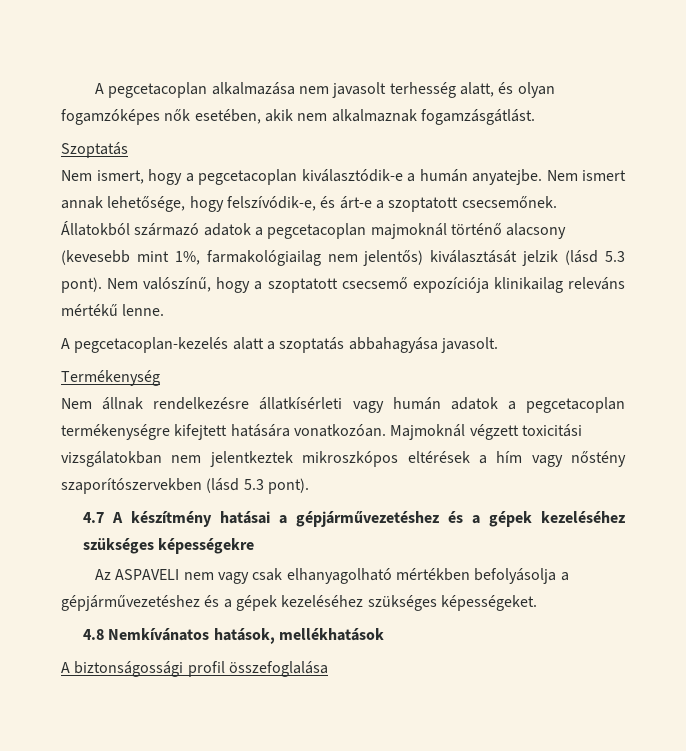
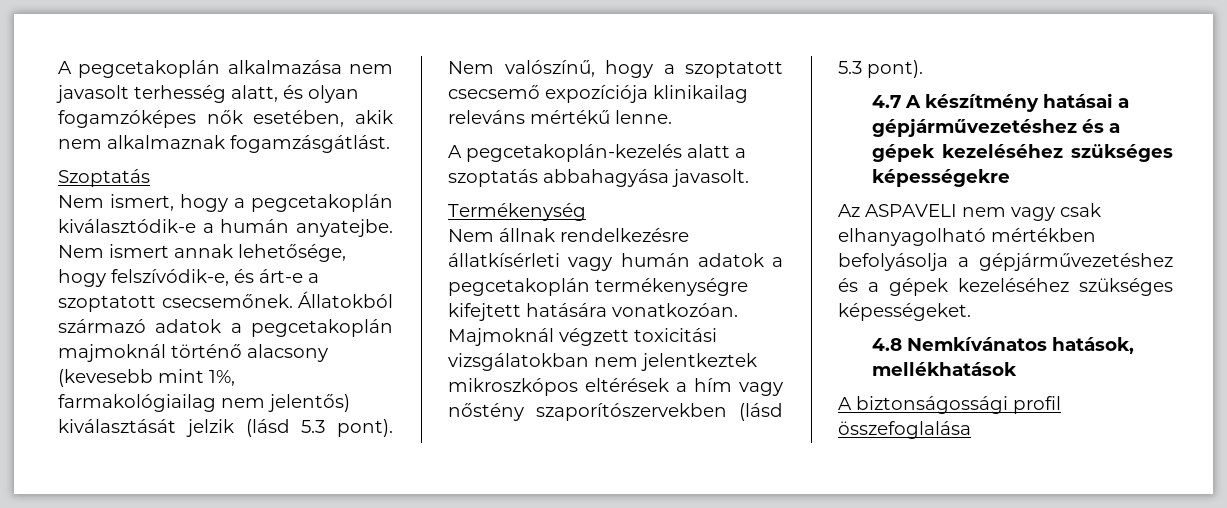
[94,82,208,98] A pegcetacoplan -> [58,60,221,78] A pegcetakoplán
[198,169,297,185] pegcetacoplan -> [251,194,393,212] pegcetakoplán
[267,223,367,239] pegcetacoplan -> [251,319,393,337] pegcetakoplán
[74,337,229,353] pegcetacoplan-kezelés -> [466,144,682,162] pegcetakoplán-kezelés
[526,397,625,413] pegcetacoplan -> [448,278,590,296] pegcetakoplán

